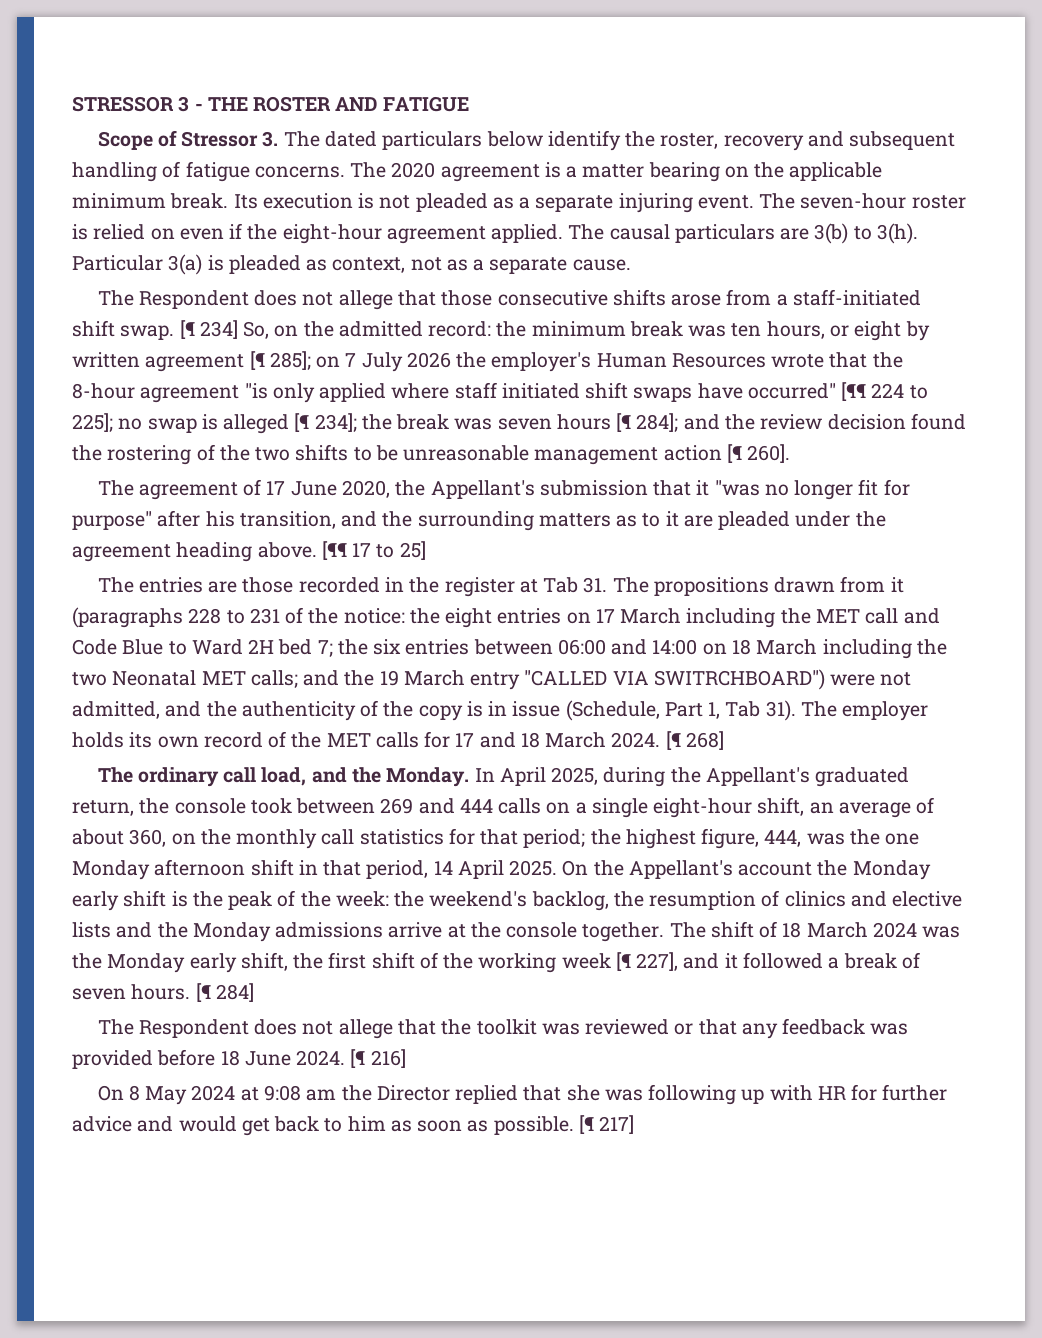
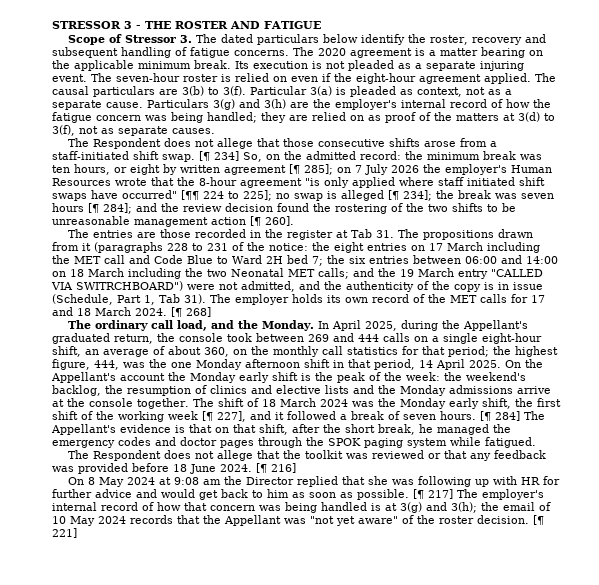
[876,223,918,244] 3(h). -> [223,86,246,96] 3(f).
(631, 265) none -> [147,99,551,110] [52,112,555,123] [52,125,215,136] Particulars 3(g) and 3(h) are the employer's internal record of how the fatigue concern was being handled; they are relied on as proof of the matters at 3(d) to 3(f), not as separate causes.
[97,479,910,500] [72,510,886,531] [72,541,426,562] // The agreement of 17 June 2020, the Appellant's submission that it "was no longer fit for purpose" after his transition, and the surrounding matters as to it are pleaded under the agreement heading above. [¶¶ 17 to 25] -> (294, 221) none
(254, 992) none -> [524,411,545,420] [51,424,511,435] [52,437,536,448] The Appellant's evidence is that on that shift, after the short break, he managed the emergency codes and doctor pages through the SPOK paging system while fatigued.
(635, 1124) none -> [457,489,544,500] [52,502,551,513] [52,515,544,526] [52,528,77,538] The employer's internal record of how that concern was being handled is at 3(g) and 3(h); the email of 10 May 2024 records that the Appellant was "not yet aware" of the roster decision. [¶ 221]

